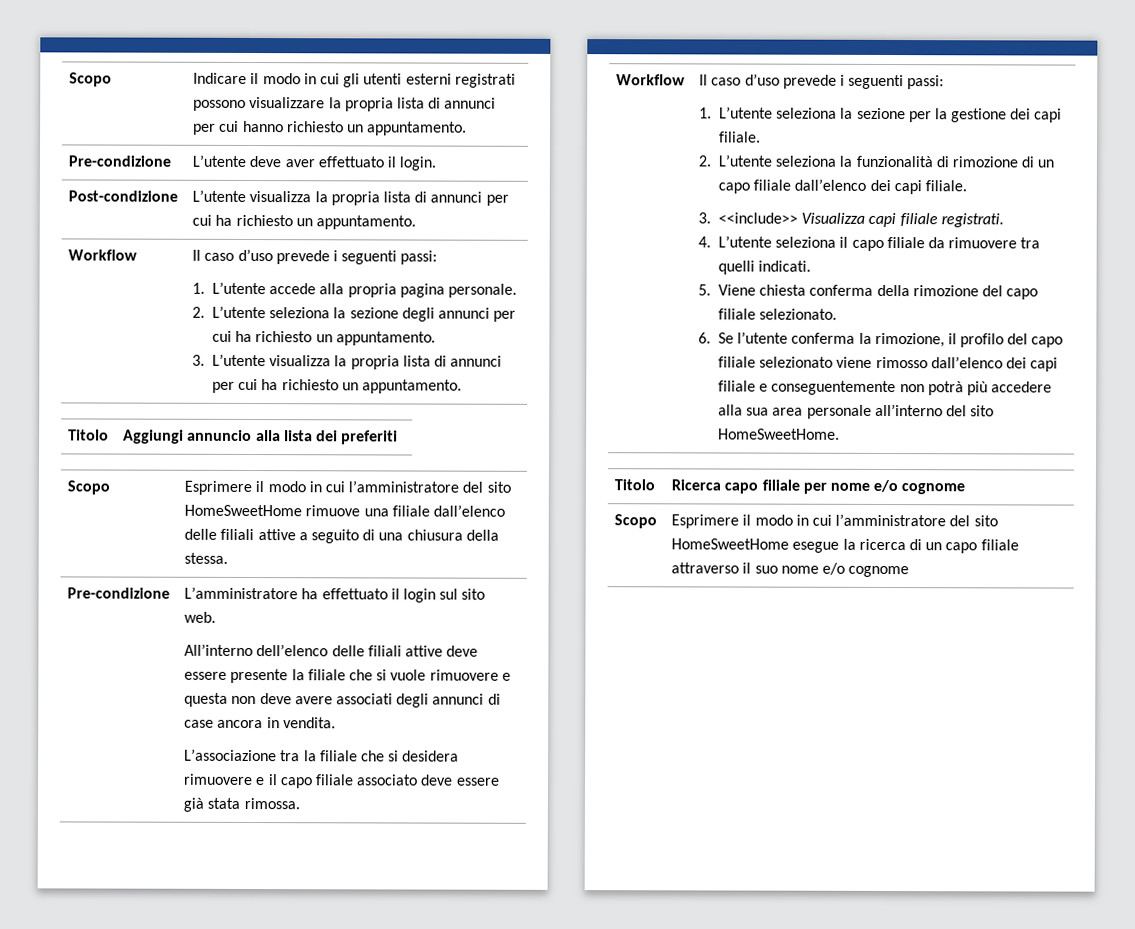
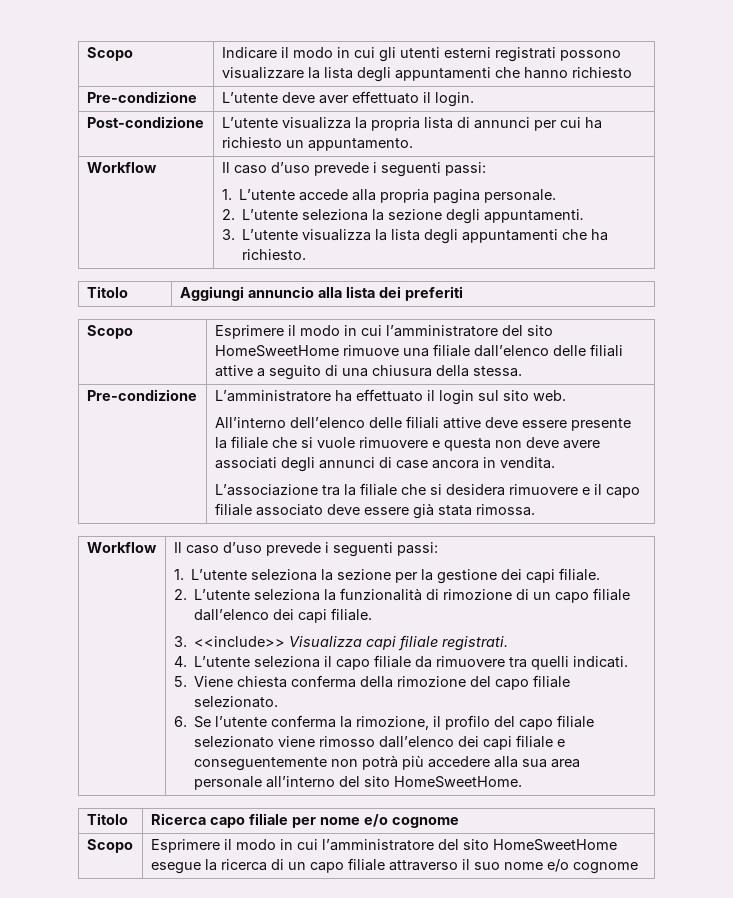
[344,97,497,112] [193,120,240,135] propria lista di annunci per cui -> [323,67,520,82] lista degli appuntamenti che
[346,121,468,136] un appuntamento. -> (632, 72) none
[437,307,517,322] [211,330,436,346] [192,353,503,370] [211,378,462,394] annunci per cui ha richiesto un appuntamento. // 3. L’utente visualizza la propria lista di annunci per cui ha richiesto un appuntamento. -> [484,209,585,223] [221,229,609,244] [242,249,307,260] appuntamenti. // 3. L’utente visualizza la lista degli appuntamenti che ha richiesto.

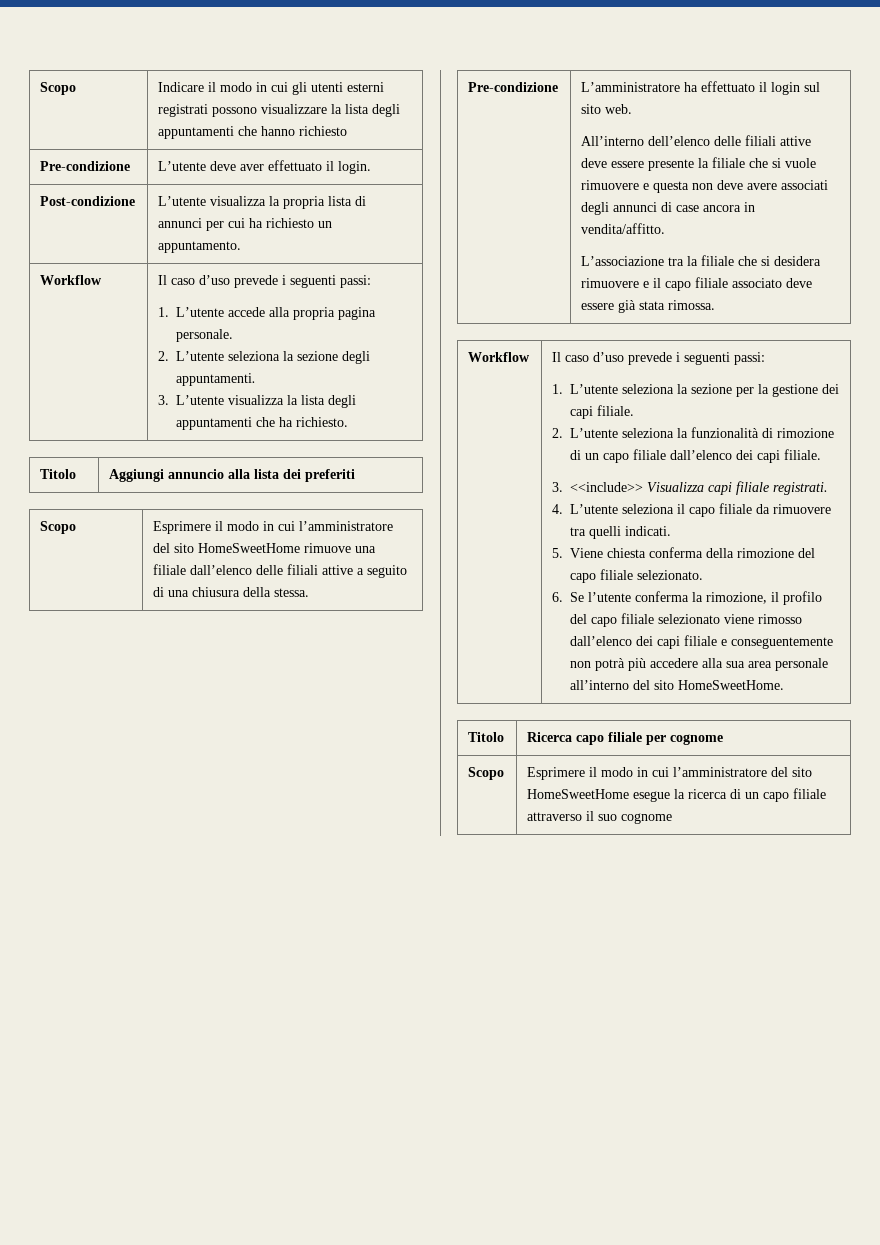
[499,457,555,469] vendita. -> [581,223,666,234] vendita/affitto.
[319,814,388,827] nome e/o -> (667, 740) none
[503,859,569,872] nome e/o -> (618, 817) none

